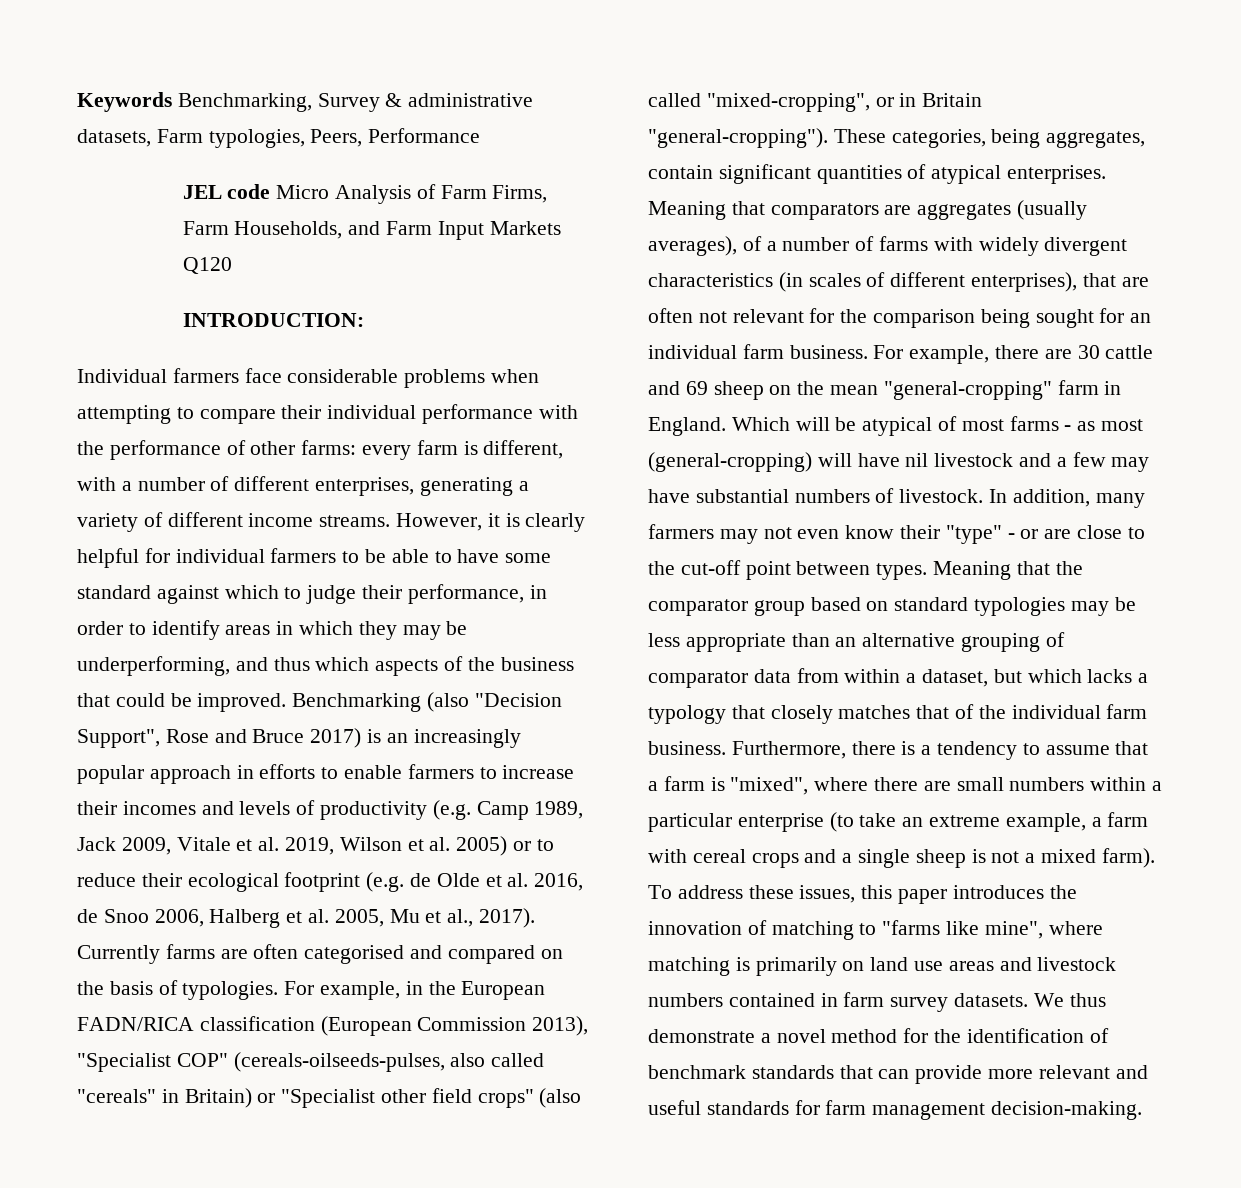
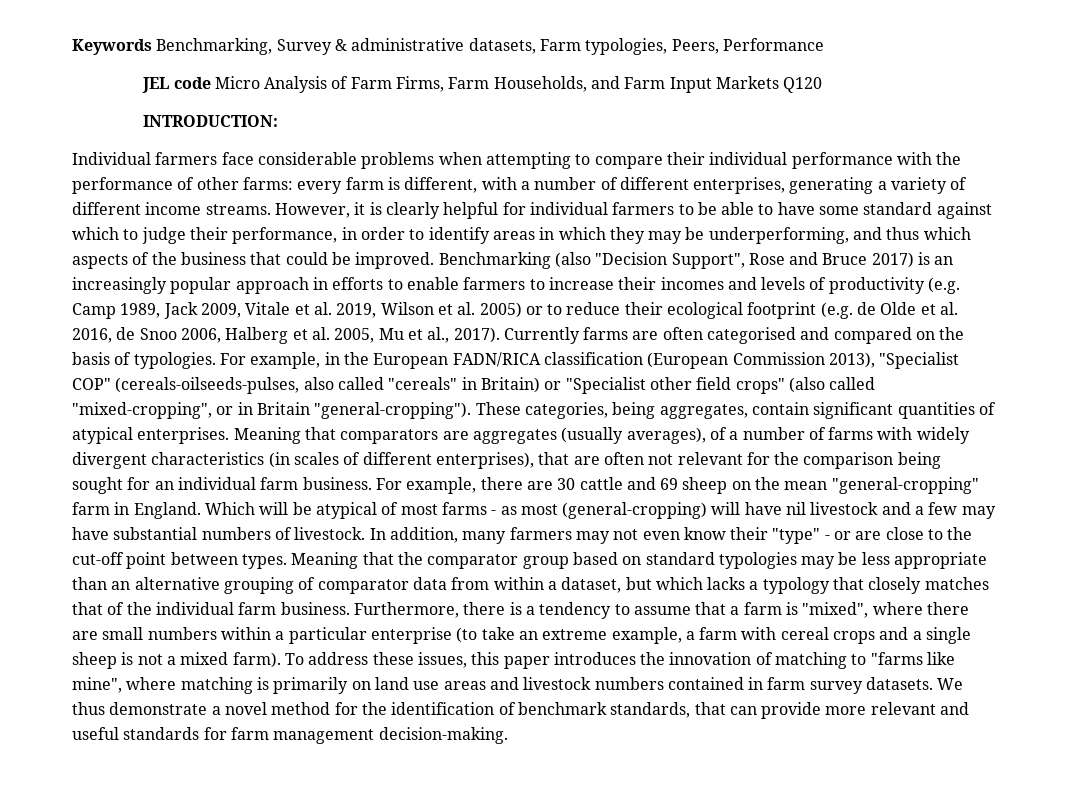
[751,1065,834,1079] standards -> [610,702,691,718] standards,

